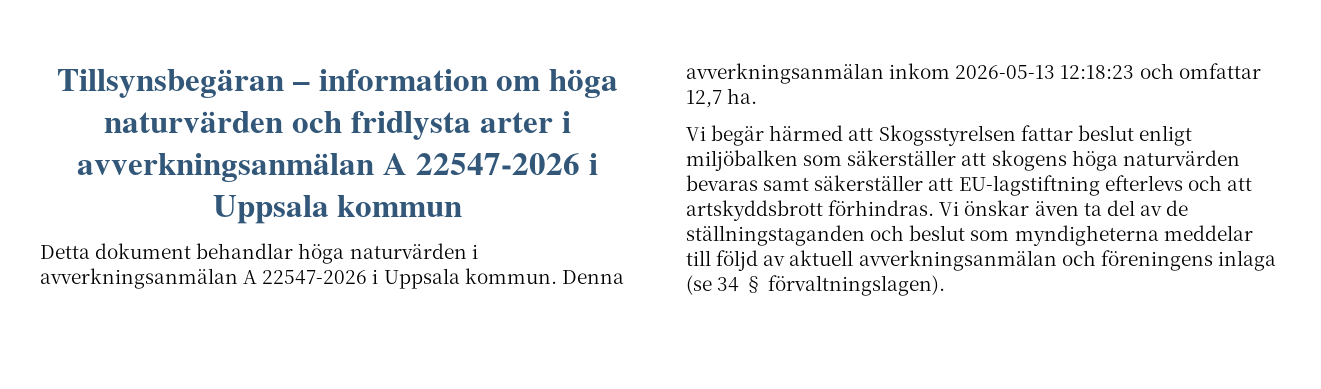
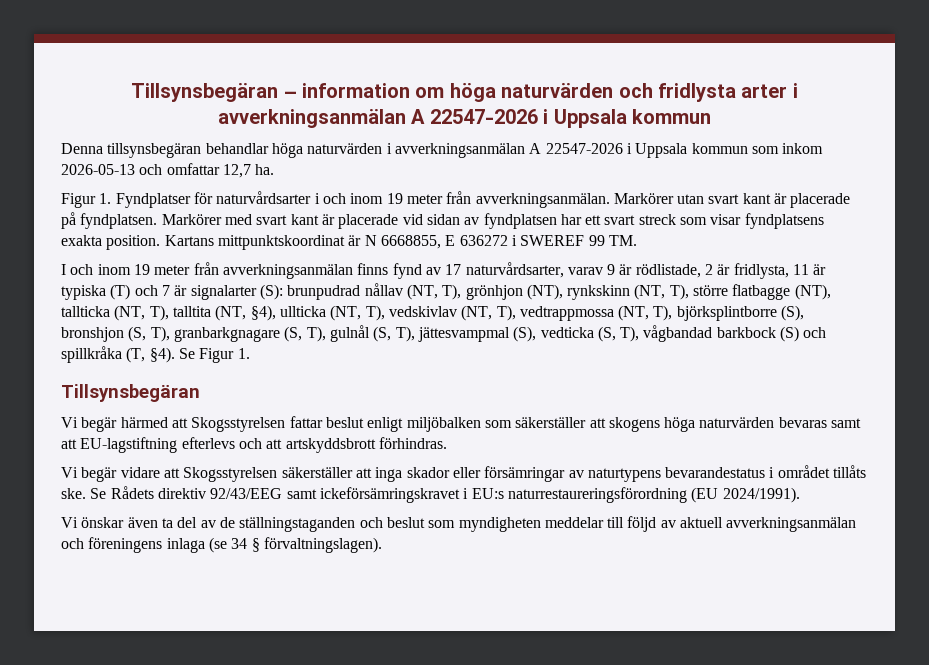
[40,243,192,259] Detta dokument -> [61,143,202,158] Denna tillsynsbegäran
[464,268,624,284] [686,63,884,84] kommun. Denna avverkningsanmälan -> [691,143,779,154] kommun som
[1060,65,1135,79] 12:18:23 -> (135, 169) none
(758, 96) none -> [61,191,851,208] [61,212,824,229] [61,235,637,250] [61,262,827,279] [61,283,831,300] [61,305,805,321] [61,325,827,342] [61,346,250,363] [61,384,200,402] // Figur 1. Fyndplatser för naturvårdsarter i och inom 19 meter från avverkningsanmälan. Markörer utan svart kant är placerade på fyndplatsen. Markörer med svart kant är placerade vid sidan av fyndplatsen har ett svart streck som visar fyndplatsens exakta position. Kartans mittpunktskoordinat är N 6668855, E 636272 i SWEREF 99 TM. // I och inom 19 meter från avverkningsanmälan finns fynd av 17 naturvårdsarter, varav 9 är rödlistade, 2 är fridlysta, 11 är typiska (T) och 7 är signalarter (S): brunpudrad nållav (NT, T), grönhjon (NT), rynkskinn (NT, T), större flatbagge (NT), tallticka (NT, T), talltita (NT, §4), ullticka (NT, T), vedskivlav (NT, T), vedtrappmossa (NT, T), björksplintborre (S), bronshjon (S, T), granbarkgnagare (S, T), gulnål (S, T), jättesvampmal (S), vedticka (S, T), vågbandad barkbock (S) och spillkråka (T, §4). Se Figur 1. // Tillsynsbegäran
[814,175,924,191] säkerställer -> (862, 423) none
(935, 208) none -> [61,465,867,482] [61,486,800,503] // Vi begär vidare att Skogsstyrelsen säkerställer att inga skador eller försämringar av naturtypens bevarandestatus i området tillåts ske. Se Rådets direktiv 92/43/EEG samt ickeförsämringskravet i EU:s naturrestaureringsförordning (EU 2024/1991). //
[1014,225,1159,246] myndigheterna -> [458,517,541,532] myndigheten

